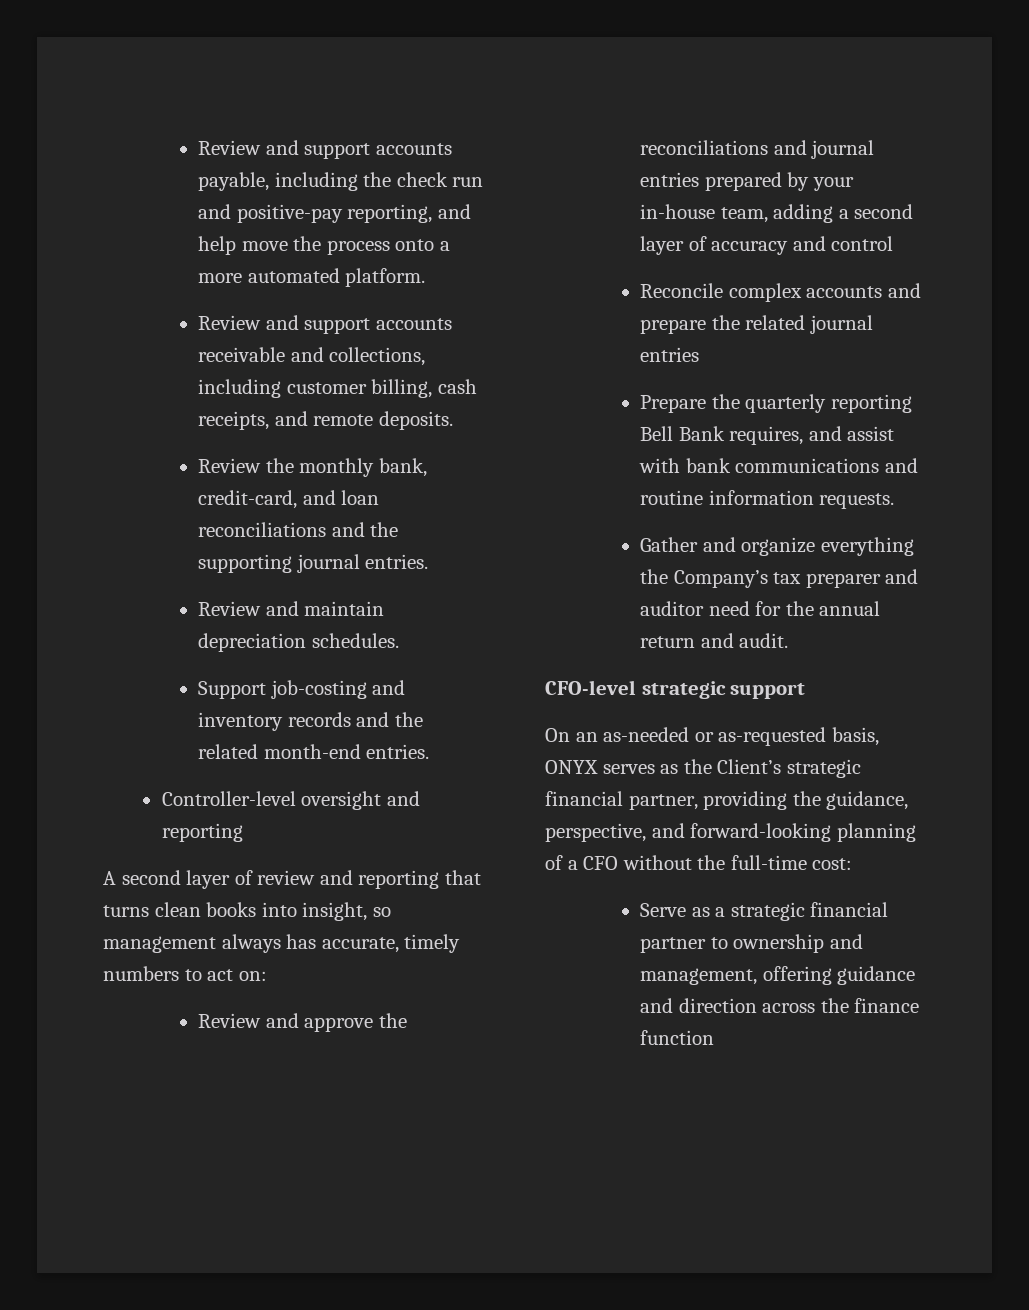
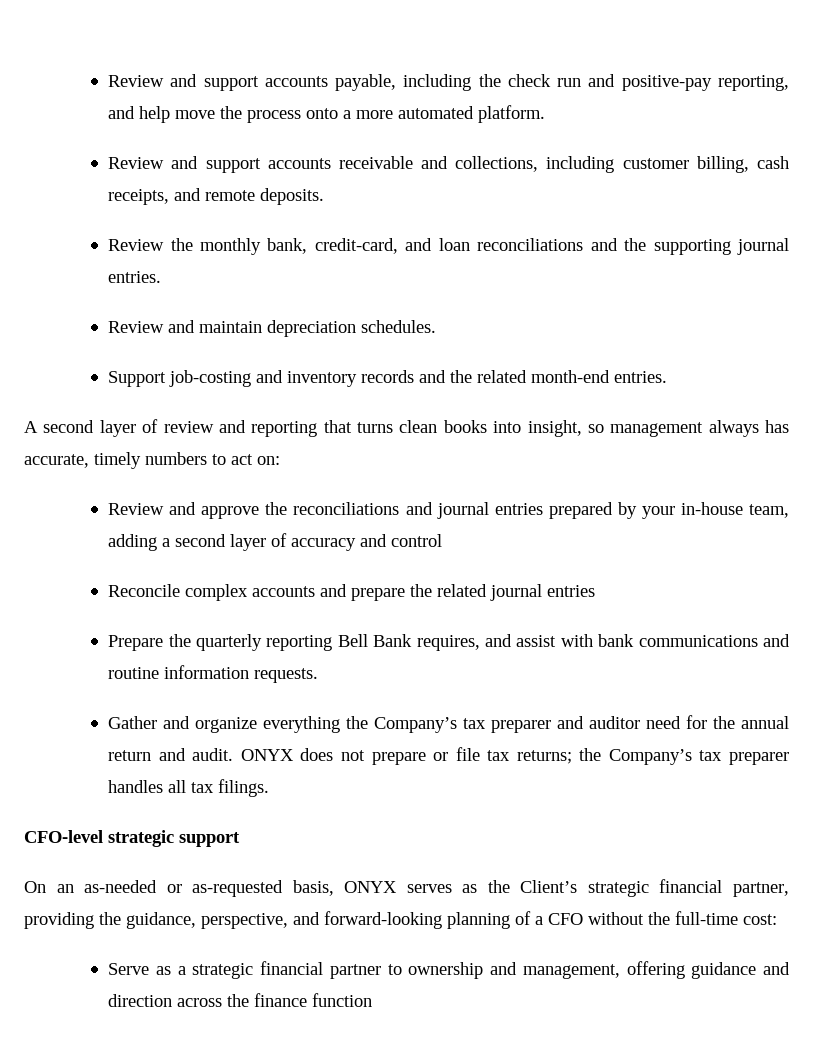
[161,791,420,810] [161,823,243,842] // Controller-level oversight and reporting -> (668, 377) none
(789, 640) none -> [240,747,789,765] [108,779,270,797] ONYX does not prepare or file tax returns; the Company’s tax preparer handles all tax filings.

